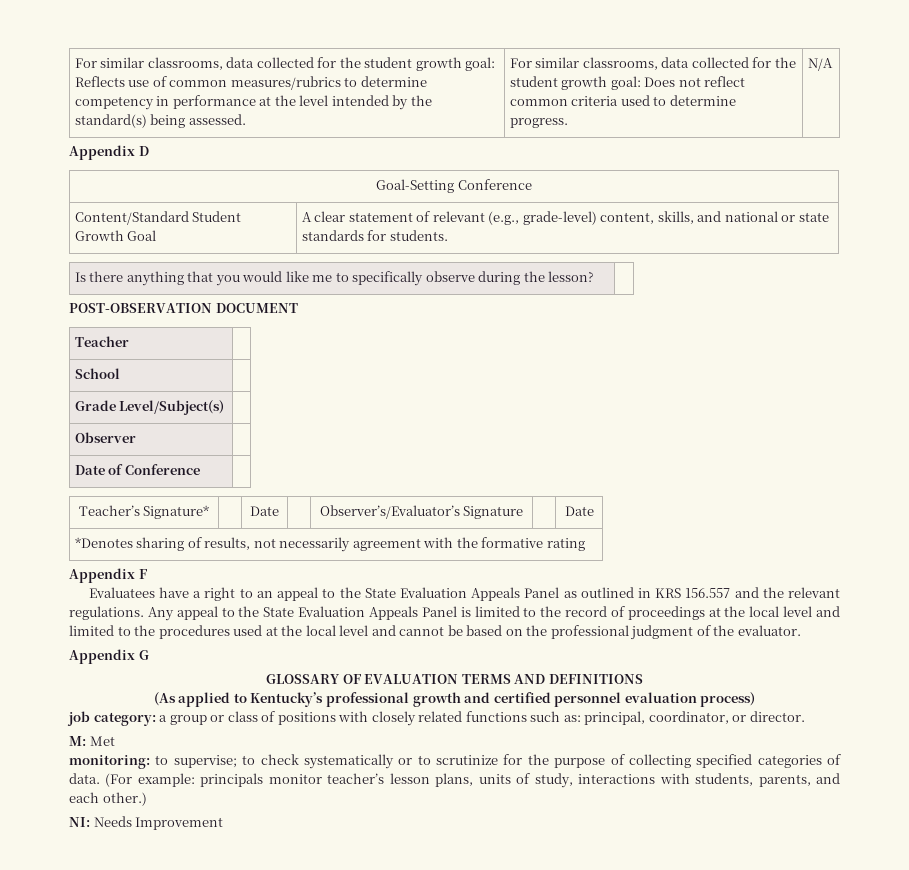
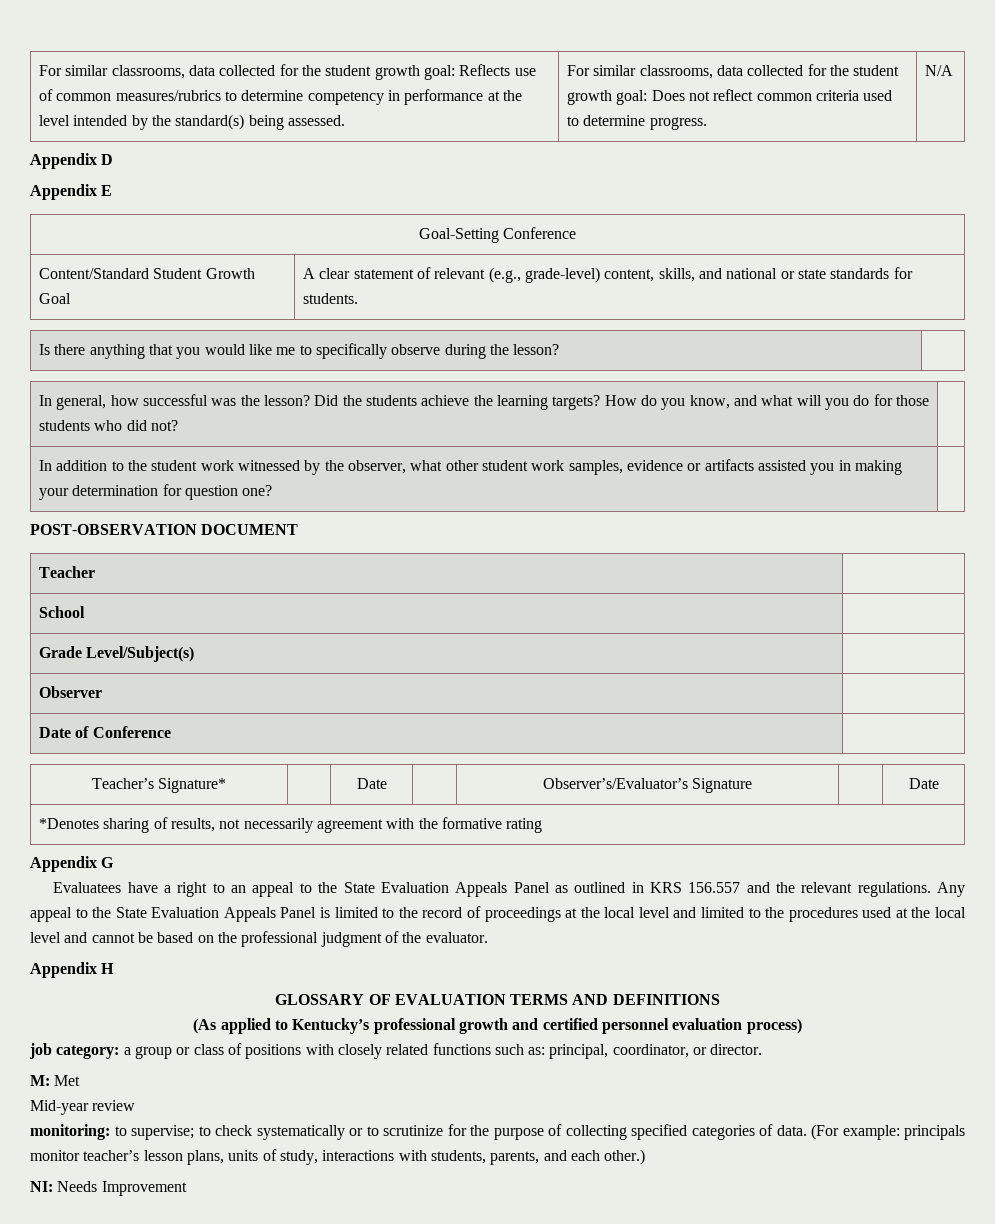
(149, 151) none -> [30,184,113,200] // Appendix E
(595, 276) none -> [39,394,929,410] [39,420,179,431] [39,459,902,475] [39,484,273,500] // In general, how successful was the lesson? Did the students achieve the learning targets? How do you know, and what will you do for those students who did not? | // In addition to the student work witnessed by the observer, what other student work samples, evidence or artifacts assisted you in making your determination for question one? |
[138,569,147,579] F -> [101,857,115,868] G
[138,650,149,660] G -> [101,963,115,974] H
(115, 741) none -> [30,1100,136,1115] // Mid-year review

